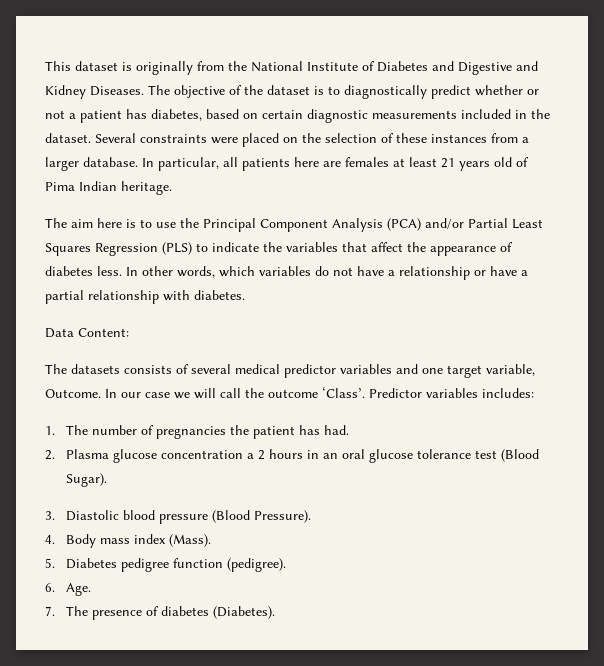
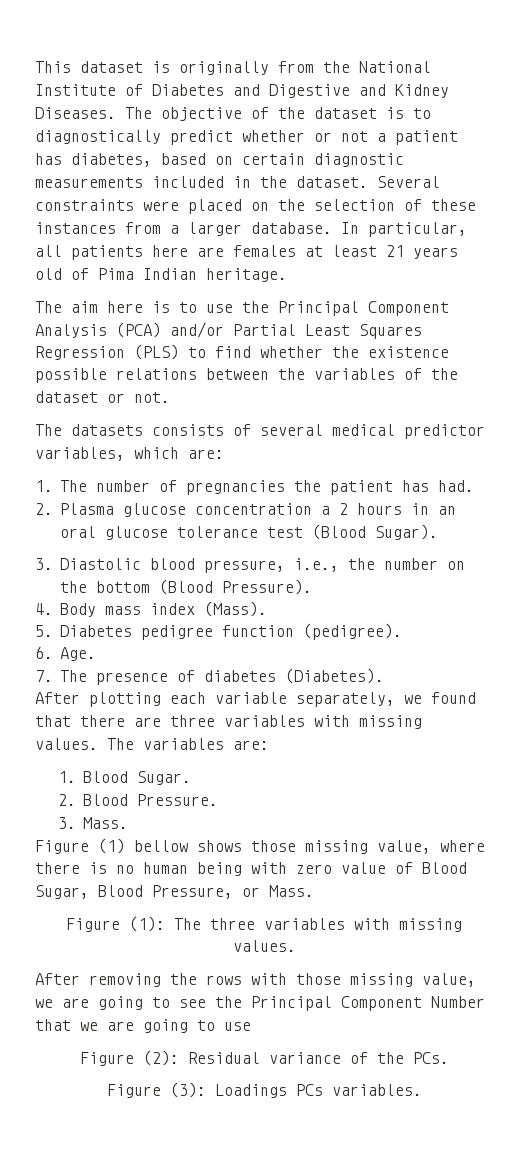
[212,242,513,256] [45,266,528,280] [45,290,245,304] [45,328,129,338] indicate the variables that affect the appearance of diabetes less. In other words, which variables do not have a relationship or have a partial relationship with diabetes. // Data Content: -> [215,346,449,358] [35,368,458,383] [35,391,170,403] find whether the existence possible relations between the variables of the dataset or not.
[340,364,535,378] [45,387,534,399] variables and one target variable, Outcome. In our case we will call the outcome ‘Class’. Predictor variables includes: -> [35,447,224,461] variables, which are:
[158,514,208,524] pressure -> [203,558,465,573] [59,581,150,593] pressure, i.e., the number on the bottom
(275, 612) none -> [35,692,476,707] [35,715,422,729] [35,738,269,750] [58,771,191,785] [58,794,218,806] [58,817,128,829] [35,838,485,854] [35,862,467,876] [35,885,314,899] [66,916,462,932] [232,940,296,952] [35,973,476,987] [35,996,485,1011] [35,1019,251,1033] [79,1050,449,1066] [106,1082,422,1098] // After plotting each variable separately, we found that there are three variables with missing values. The variables are: // 1. Blood Sugar. // 2. Blood Pressure. // 3. Mass. // Figure (1) bellow shows those missing value, where there is no human being with zero value of Blood Sugar, Blood Pressure, or Mass. // Figure (1): The three variables with missing values. // After removing the rows with those missing value, we are going to see the Principal Component Number that we are going to use // Figure (2): Residual variance of the PCs. // Figure (3): Loadings PCs variables.

